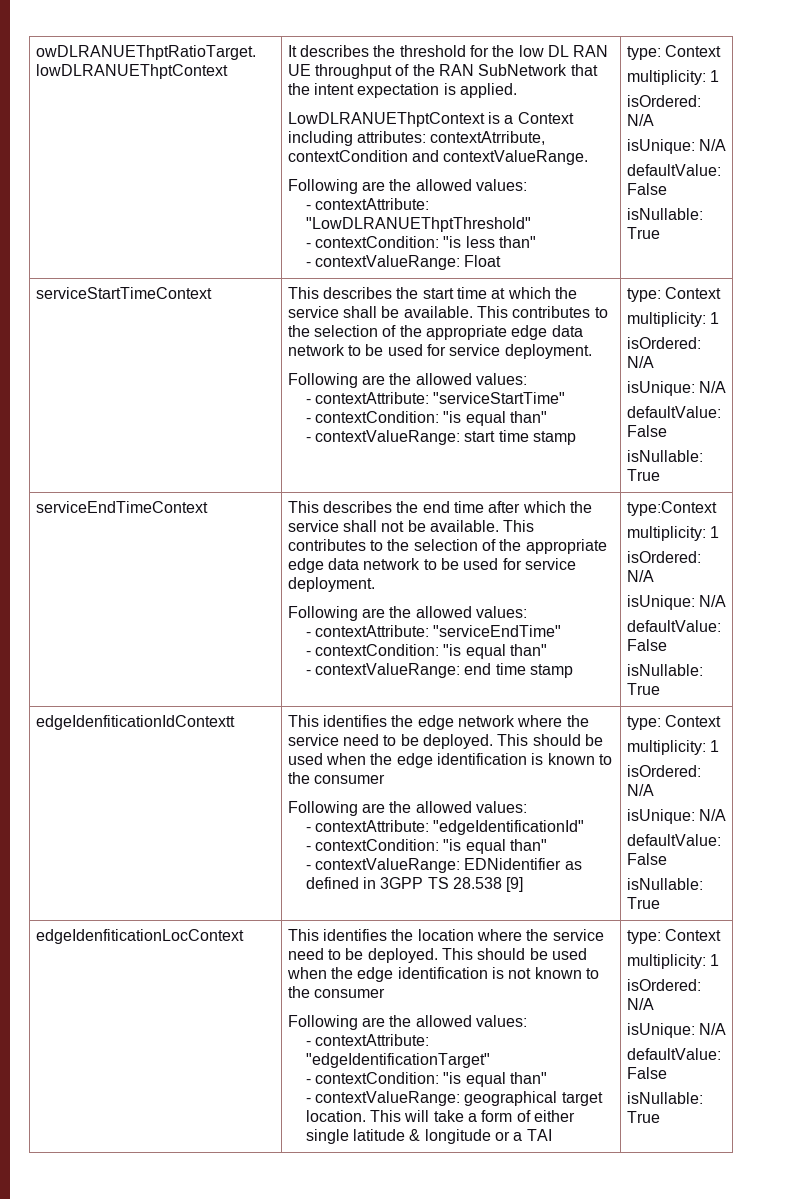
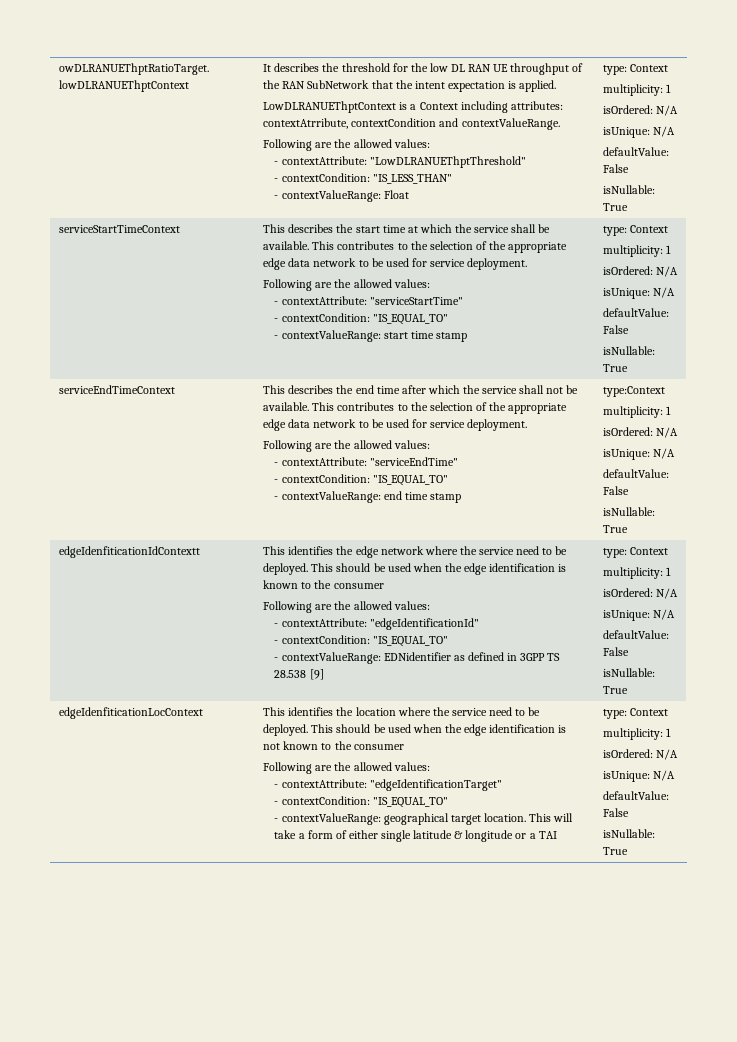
[443,236,536,248] "is less than" -> [372,174,452,184] "IS_LESS_THAN"
[443,411,547,426] "is equal than" -> [372,314,448,325] "IS_EQUAL_TO"
[443,644,547,659] "is equal than" -> [372,475,448,486] "IS_EQUAL_TO"
[443,839,547,854] "is equal than" -> [372,636,448,647] "IS_EQUAL_TO"
[443,1072,547,1087] "is equal than" -> [372,797,448,808] "IS_EQUAL_TO"

